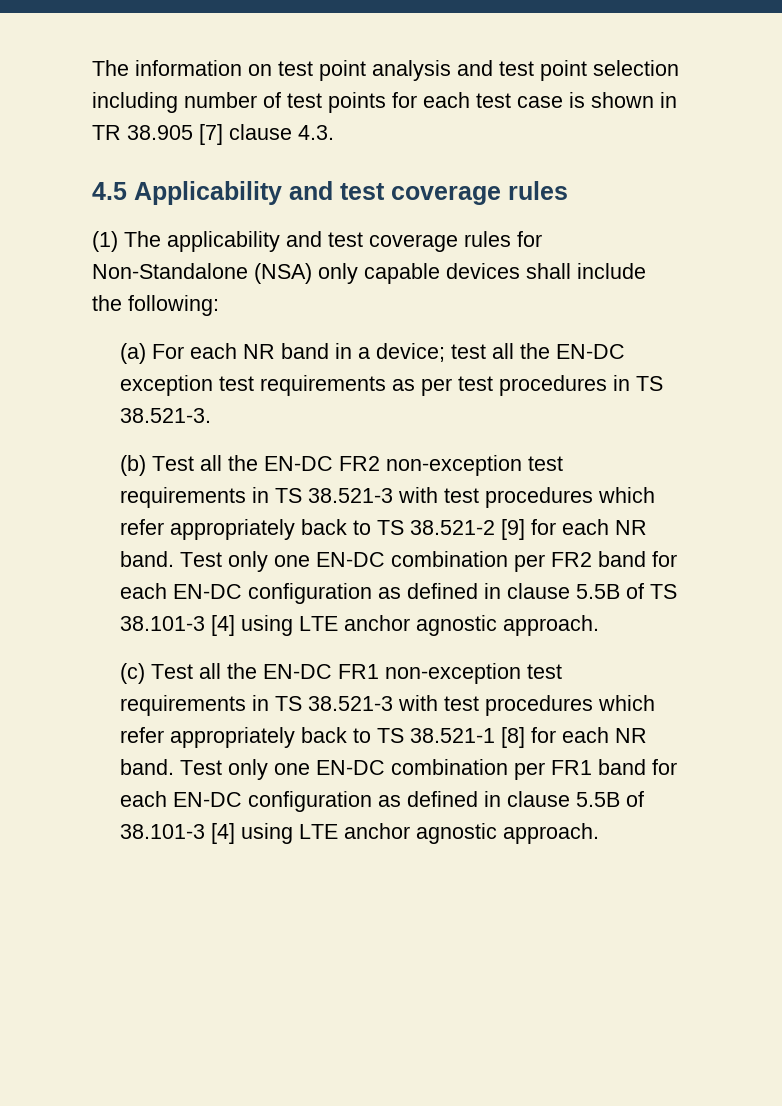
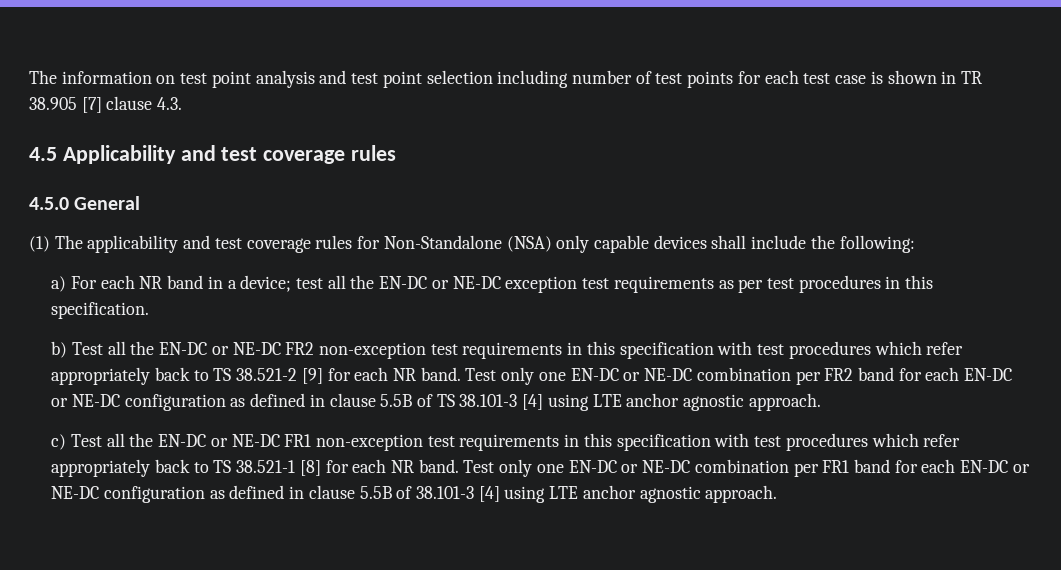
(568, 190) none -> [29,196,141,210] // 4.5.0 General
[120,343,147,364] (a) -> [51,276,67,292] a)
(626, 351) none -> [431,276,501,289] or NE-DC
[636,376,664,391] [120,408,212,423] [120,455,334,476] TS 38.521-3. // (b) Test all the EN-DC -> [905,275,934,289] [51,302,150,319] [51,341,281,358] this specification. // b) Test all the EN-DC or NE-DC
[275,488,394,503] TS 38.521-3 -> [586,341,714,359] this specification
(386, 559) none -> [623,368,693,381] or NE-DC
(243, 591) none -> [51,394,120,407] or NE-DC
[120,663,333,684] (c) Test all the EN-DC -> [51,433,280,450] c) Test all the EN-DC or NE-DC
[275,696,394,711] TS 38.521-3 -> [583,433,711,451] this specification
(386, 767) none -> [621,460,691,473] or NE-DC
(243, 799) none -> [1012,464,1030,473] [51,486,100,499] or NE-DC

